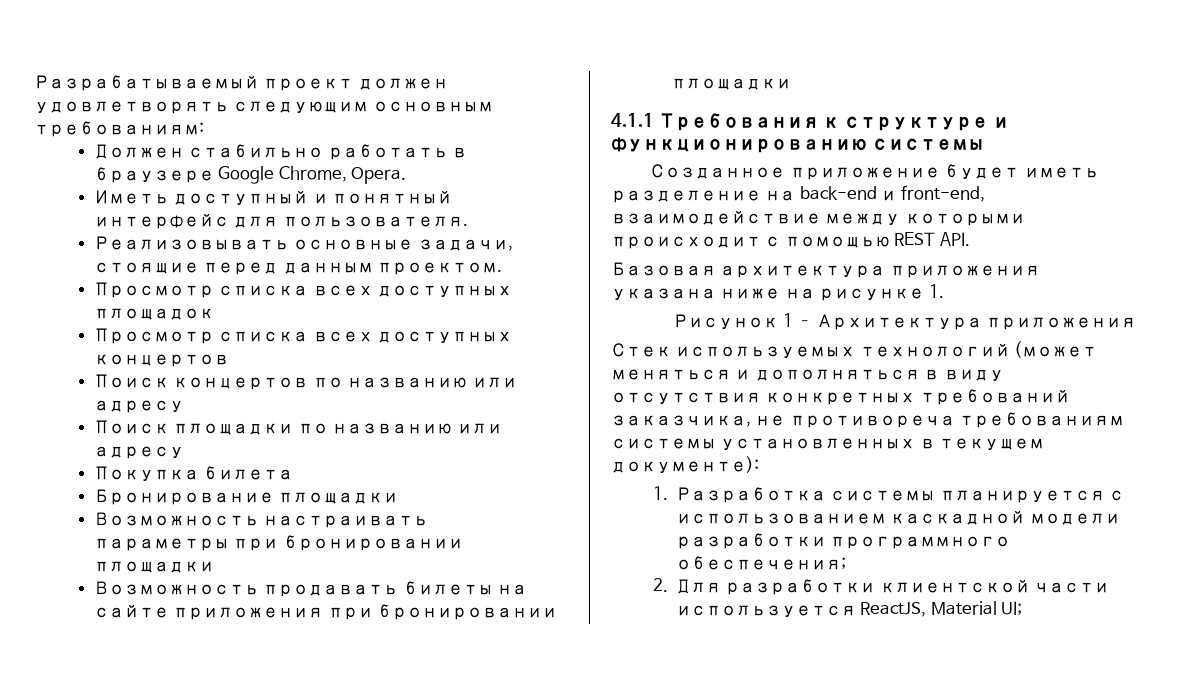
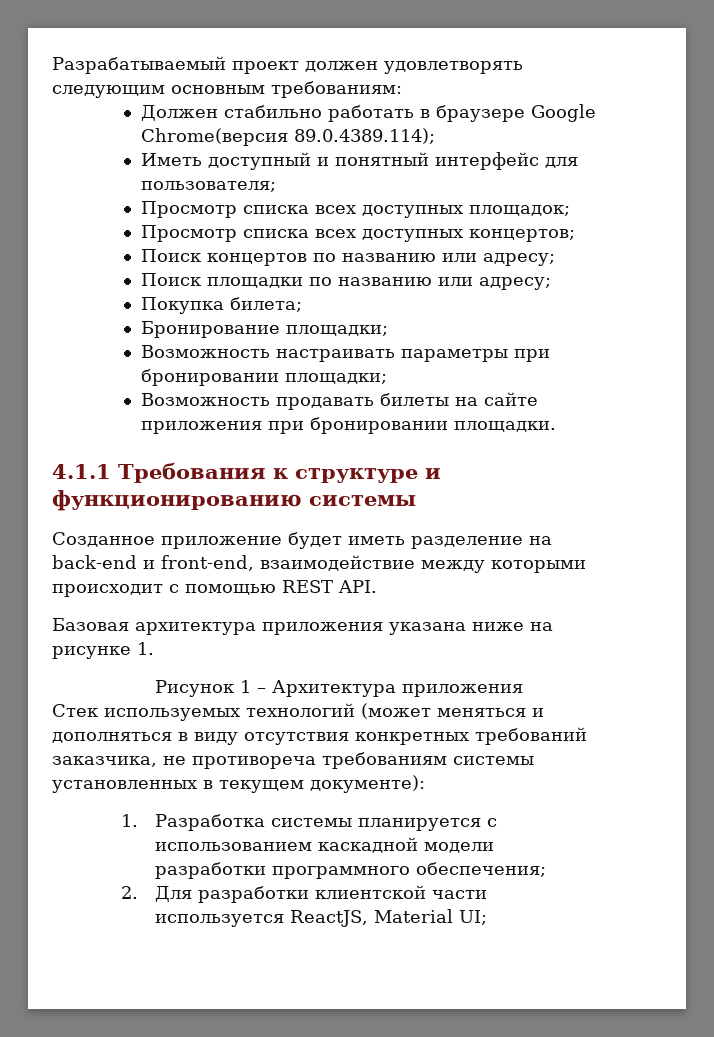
[278,166,407,184] Chrome, Opera. -> [140,128,435,146] Chrome(версия 89.0.4389.114);
[282,216,468,227] [93,236,513,251] [93,262,503,275] [93,282,513,298] [93,308,214,320] [93,328,513,344] [93,354,229,367] пользователя. // Реализовывать основные задачи, стоящие перед данным проектом. // Просмотр списка всех доступных площадок // Просмотр списка всех доступных концертов -> [140,181,276,192] [140,201,570,218] [140,225,575,242] пользователя; // Просмотр списка всех доступных площадок; // Просмотр списка всех доступных концертов;
[93,400,184,413] адресу -> [482,253,555,266] адресу;
[93,446,184,459] адресу -> [478,277,551,290] адресу;
[203,466,294,480] билета -> [229,297,302,312] билета;
[278,492,399,504] площадки -> [285,325,388,336] площадки;
[93,561,214,573] площадки -> [284,373,387,384] площадки;
[670,78,791,90] площадки -> [453,421,556,432] площадки.

